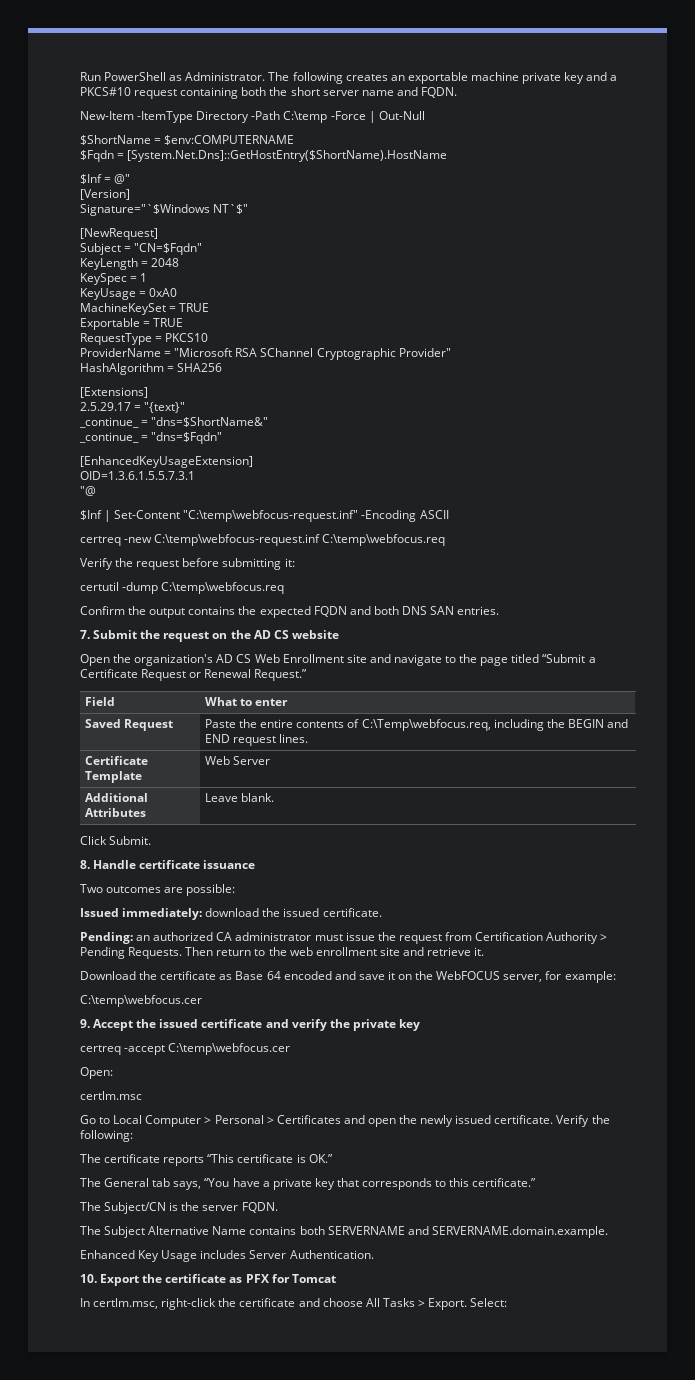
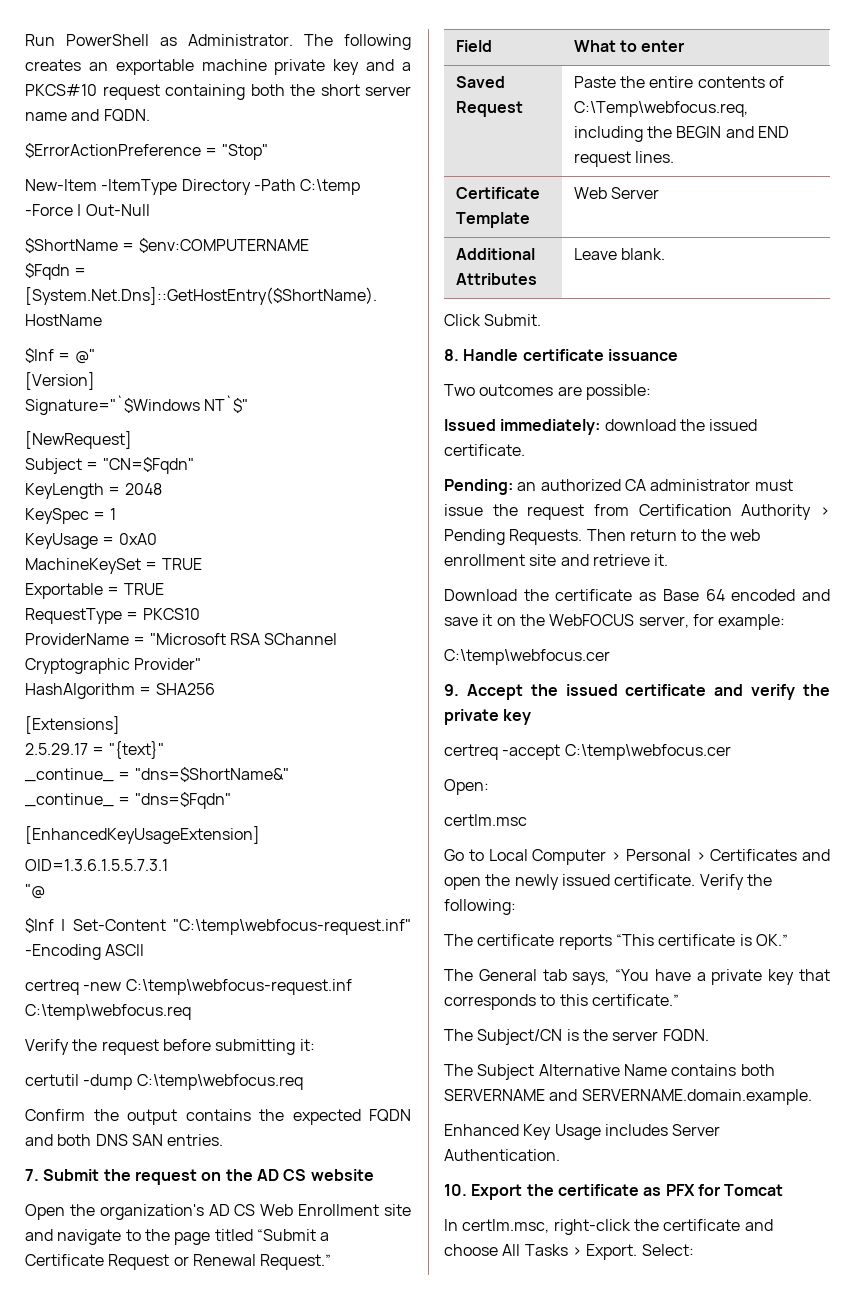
(457, 92) none -> [25,143,268,160] // $ErrorActionPreference = "Stop"

